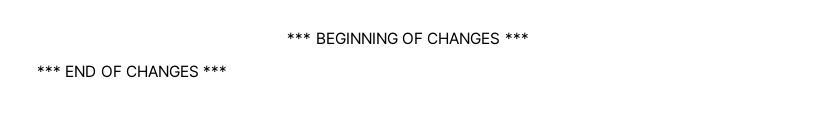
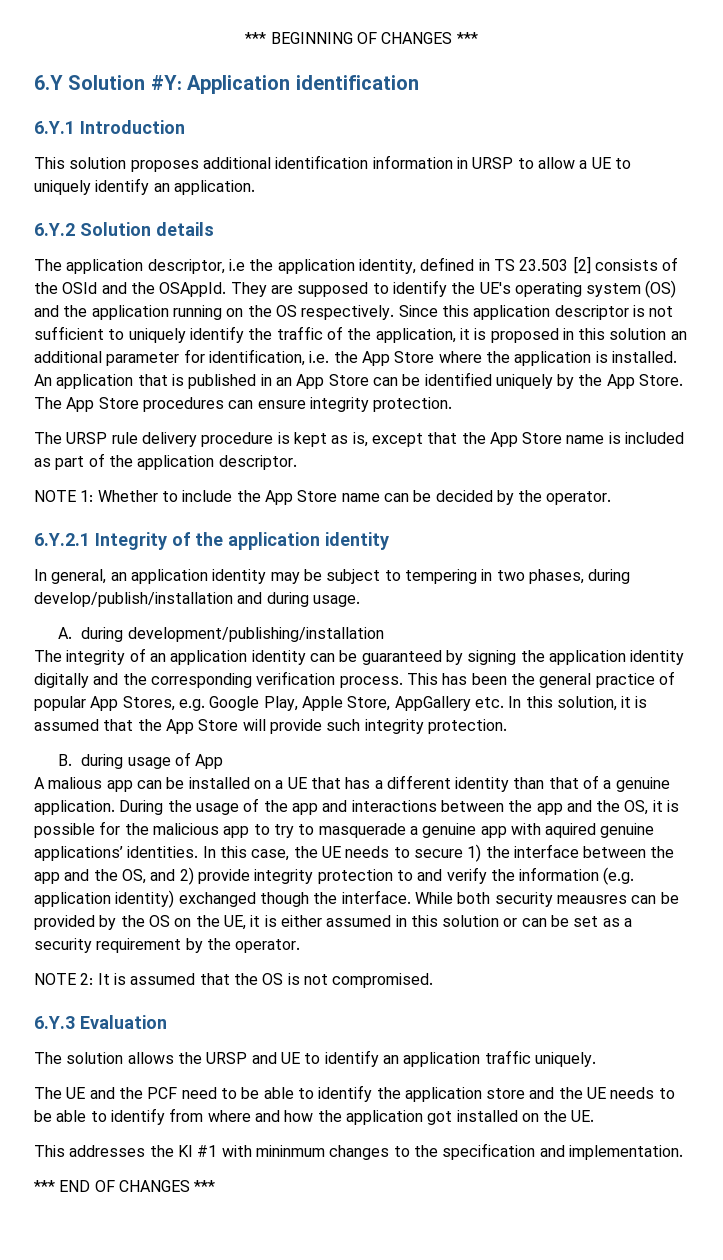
(529, 38) none -> [34,75,419,94] [34,120,185,134] [34,155,631,172] [34,178,255,195] [34,222,214,236] [34,256,679,274] [34,280,677,298] [34,305,674,320] [34,326,687,343] [34,349,677,366] [34,372,684,389] [34,397,453,412] [34,432,685,447] [34,453,297,470] [34,490,612,505] [34,532,389,550] [34,569,631,584] [34,592,360,607] [57,627,384,642] [34,648,685,665] [34,671,675,688] [34,696,648,711] [34,719,507,734] [57,752,224,769] [34,775,670,792] [34,798,680,815] [34,821,655,838] [34,844,675,862] [34,867,635,885] [34,890,679,908] [34,915,633,930] [34,938,301,953] [34,973,434,988] [34,1015,167,1029] [34,1050,596,1067] [34,1085,675,1102] [34,1108,595,1125] [34,1143,683,1160] // 6.Y Solution #Y: Application identification // 6.Y.1 Introduction // This solution proposes additional identification information in URSP to allow a UE to uniquely identify an application. // 6.Y.2 Solution details // The application descriptor, i.e the application identity, defined in TS 23.503 [2] consists of the OSId and the OSAppId. They are supposed to identify the UE's operating system (OS) and the application running on the OS respectively. Since this application descriptor is not sufficient to uniquely identify the traffic of the application, it is proposed in this solution an additional parameter for identification, i.e. the App Store where the application is installed. An application that is published in an App Store can be identified uniquely by the App Store. The App Store procedures can ensure integrity protection. // The URSP rule delivery procedure is kept as is, except that the App Store name is included as part of the application descriptor. // NOTE 1: Whether to include the App Store name can be decided by the operator. // 6.Y.2.1 Integrity of the application identity // In general, an application identity may be subject to tempering in two phases, during develop/publish/installation and during usage. // A. during development/publishing/installation // The integrity of an application identity can be guaranteed by signing the application identity digitally and the corresponding verification process. This has been the general practice of popular App Stores, e.g. Google Play, Apple Store, AppGallery etc. In this solution, it is assumed that the App Store will provide such integrity protection. // B. during usage of App // A malious app can be installed on a UE that has a different identity than that of a genuine application. During the usage of the app and interactions between the app and the OS, it is possible for the malicious app to try to masquerade a genuine app with aquired genuine applications’ identities. In this case, the UE needs to secure 1) the interface between the app and the OS, and 2) provide integrity protection to and verify the information (e.g. application identity) exchanged though the interface. While both security meausres can be provided by the OS on the UE, it is either assumed in this solution or can be set as a security requirement by the operator. // NOTE 2: It is assumed that the OS is not compromised. // 6.Y.3 Evaluation // The solution allows the URSP and UE to identify an application traffic uniquely. // The UE and the PCF need to be able to identify the application store and the UE needs to be able to identify from where and how the application got installed on the UE. // This addresses the KI #1 with mininmum changes to the specification and implementation.

